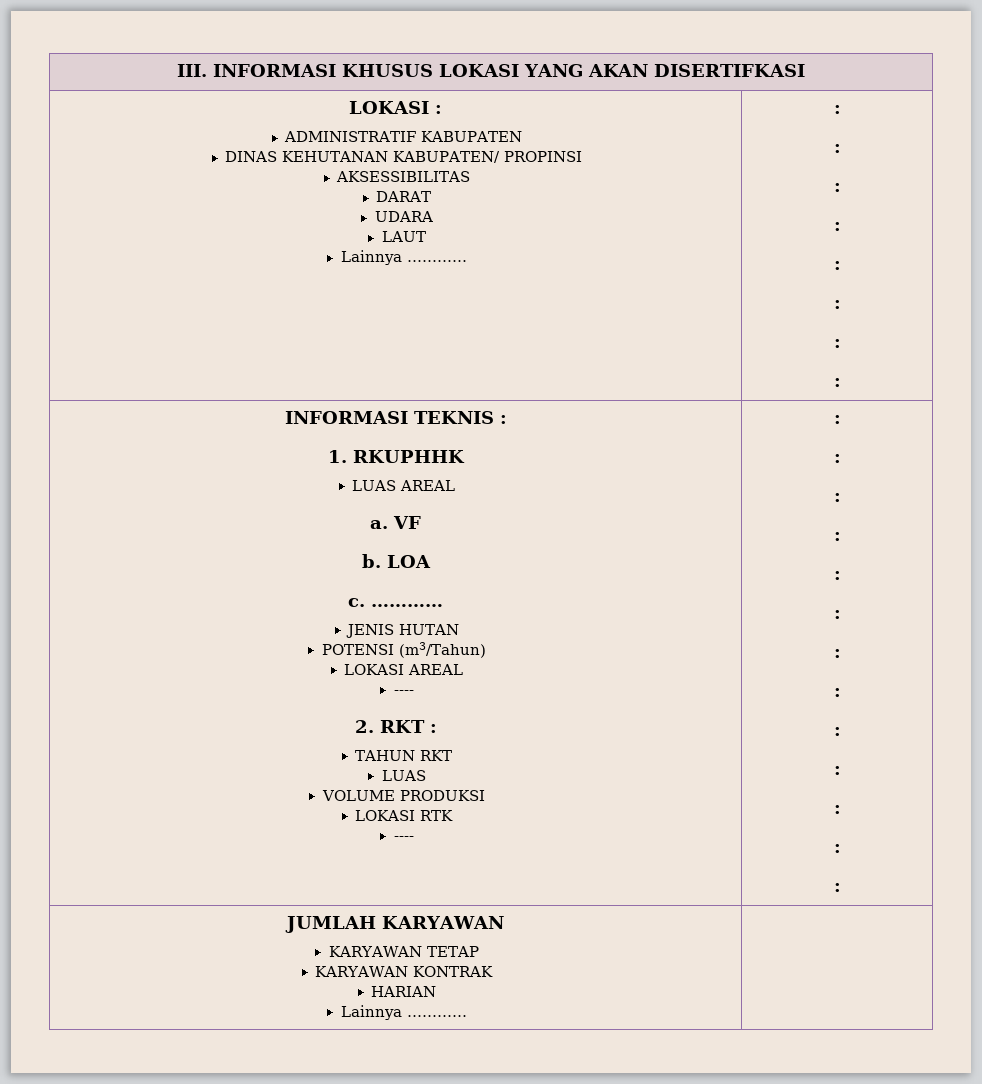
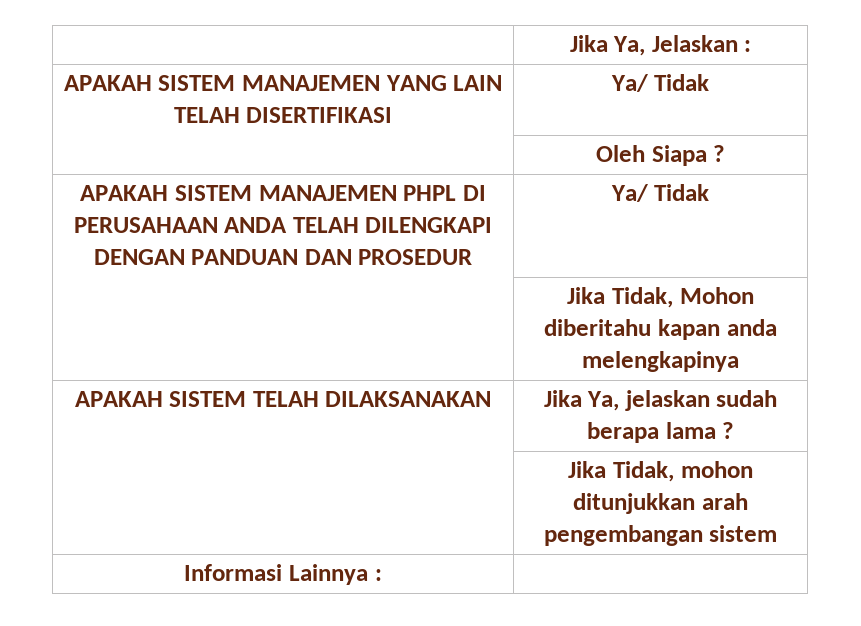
[176,64,806,77] [349,101,442,114] [284,131,523,142] [225,151,583,163] [336,171,471,182] [376,191,432,202] [374,211,433,222] [381,231,426,242] [340,250,467,265] [833,105,841,114] [833,144,841,153] [833,183,841,192] [833,222,841,231] [833,261,841,270] [833,300,841,309] [833,339,841,348] [833,378,841,387] [284,411,507,424] [327,450,465,463] [352,480,456,491] [370,516,421,529] [361,554,431,568] [348,598,443,607] [346,624,460,638] [321,642,486,658] [344,664,464,675] [393,690,414,695] [354,720,437,733] [355,750,453,761] [381,770,426,781] [321,790,485,801] [355,810,454,821] [393,836,414,841] [833,415,841,424] [833,454,841,463] [833,493,841,502] [833,532,841,541] [833,571,841,580] [833,610,841,619] [833,649,841,658] [833,688,841,697] [833,727,841,736] [833,766,841,775] [833,805,841,814] [833,844,841,853] [833,883,841,892] [285,916,505,933] [328,946,479,957] [315,966,494,977] [371,986,437,997] [340,1005,467,1020] III. INFORMASI KHUSUS LOKASI YANG AKAN DISERTIFKASI // LOKASI : // ADMINISTRATIF KABUPATEN // DINAS KEHUTANAN KABUPATEN/ PROPINSI // AKSESSIBILITAS // DARAT // UDARA // LAUT // Lainnya ………… | : // : // : // : // : // : // : // : // INFORMASI TEKNIS : // 1. RKUPHHK // LUAS AREAL // a. VF // b. LOA // c. ………… // JENIS HUTAN // POTENSI (m3/Tahun) // LOKASI AREAL // ---- // 2. RKT : // TAHUN RKT // LUAS // VOLUME PRODUKSI // LOKASI RTK // ---- | : // : // : // : // : // : // : // : // : // : // : // : // : // JUMLAH KARYAWAN // KARYAWAN TETAP // KARYAWAN KONTRAK // HARIAN // Lainnya ………… -> [569,35,752,56] [63,75,503,91] [173,107,393,123] [610,74,710,92] [595,145,726,166] [80,185,486,201] [73,217,493,233] [93,249,473,265] [610,184,710,202] [567,287,754,308] [544,319,777,340] [582,351,739,372] [74,391,492,407] [543,390,778,411] [586,422,735,443] [568,461,753,482] [573,493,748,514] [543,525,778,546] [184,564,382,585] | Jika Ya, Jelaskan : // APAKAH SISTEM MANAJEMEN YANG LAIN TELAH DISERTIFIKASI | Ya/ Tidak // | Oleh Siapa ? // APAKAH SISTEM MANAJEMEN PHPL DI PERUSAHAAN ANDA TELAH DILENGKAPI DENGAN PANDUAN DAN PROSEDUR | Ya/ Tidak // | Jika Tidak, Mohon diberitahu kapan anda melengkapinya // APAKAH SISTEM TELAH DILAKSANAKAN | Jika Ya, jelaskan sudah berapa lama ? // | Jika Tidak, mohon ditunjukkan arah pengembangan sistem // Informasi Lainnya :

